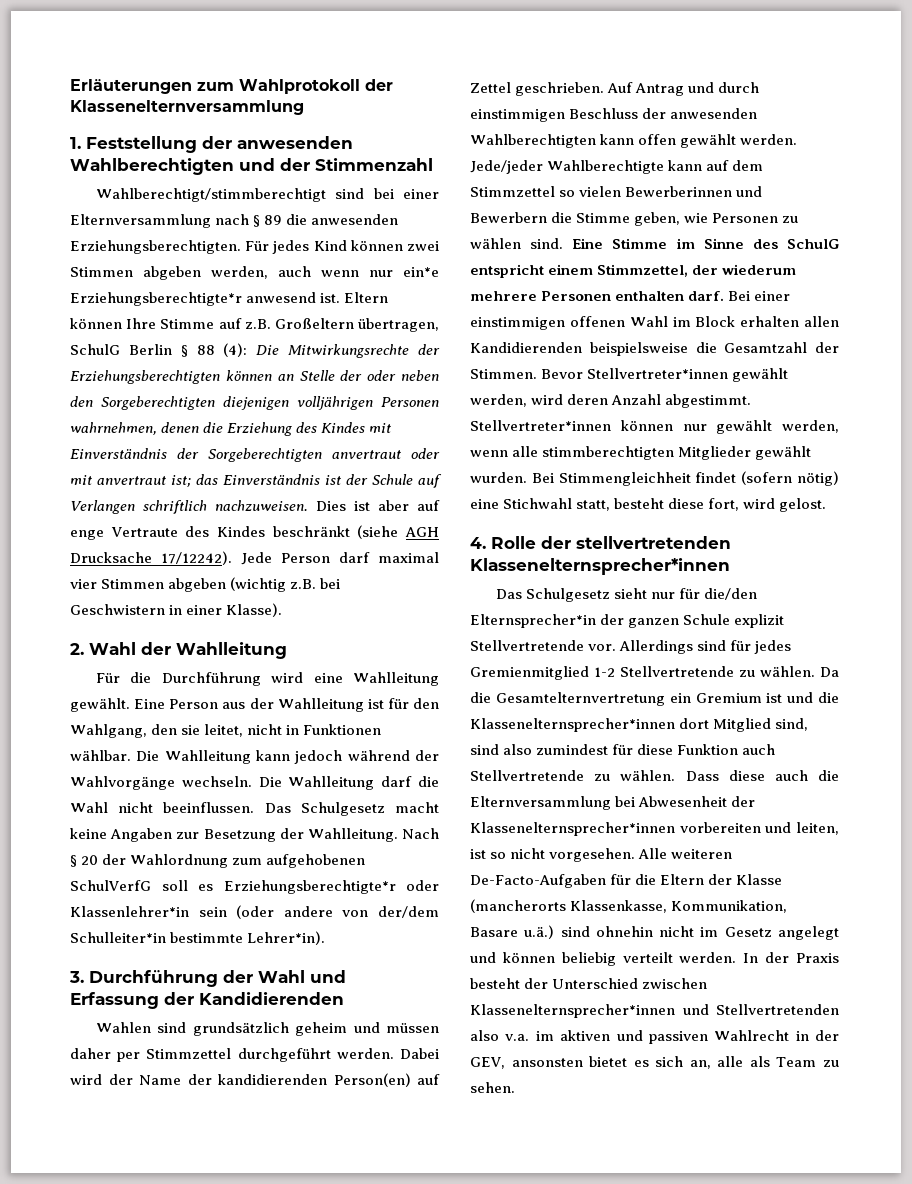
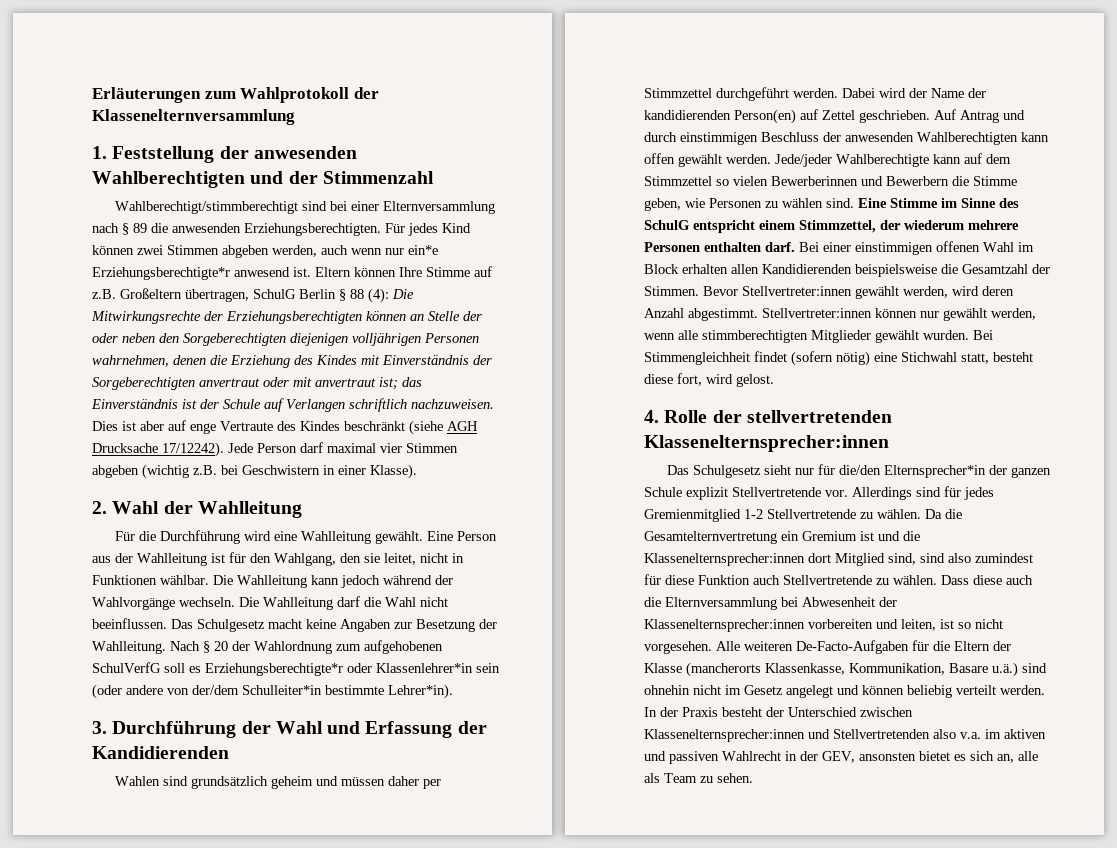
[587,368,729,379] Stellvertreter*innen -> [742,286,852,296] Stellvertreter:innen
[470,420,611,431] Stellvertreter*innen -> [762,308,872,318] Stellvertreter:innen
[470,558,730,575] Klassenelternsprecher*innen -> [644,435,889,452] Klassenelternsprecher:innen
[470,718,675,732] Klassenelternsprecher*innen -> [644,553,805,566] Klassenelternsprecher:innen
[470,822,675,836] Klassenelternsprecher*innen -> [644,619,805,632] Klassenelternsprecher:innen
[470,1004,675,1018] Klassenelternsprecher*innen -> [644,729,805,742] Klassenelternsprecher:innen

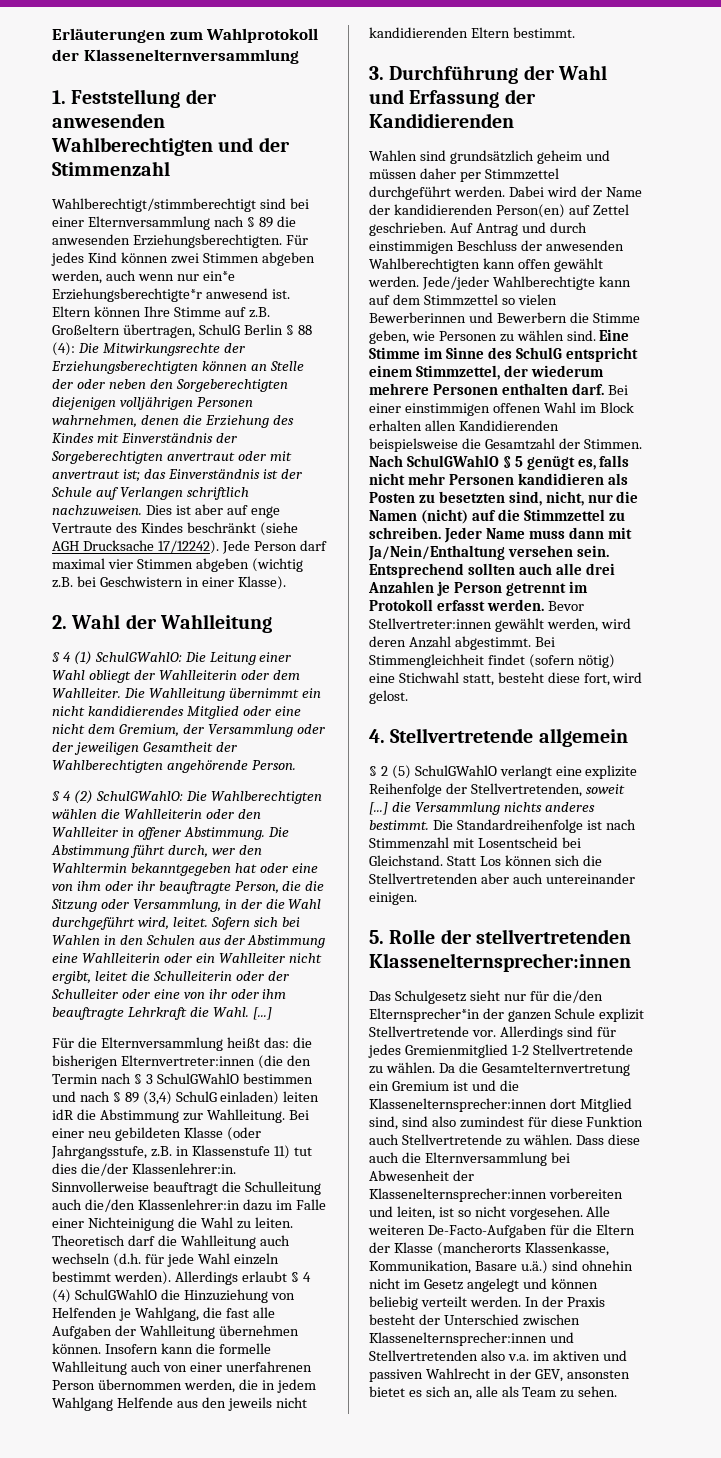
[114,530,497,544] [92,552,464,566] [92,575,453,588] [92,596,448,610] [92,618,497,632] [92,640,443,654] [92,662,500,676] [92,684,453,699] Für die Durchführung wird eine Wahlleitung gewählt. Eine Person aus der Wahlleitung ist für den Wahlgang, den sie leitet, nicht in Funktionen wählbar. Die Wahlleitung kann jedoch während der Wahlvorgänge wechseln. Die Wahlleitung darf die Wahl nicht beeinflussen. Das Schulgesetz macht keine Angaben zur Besetzung der Wahlleitung. Nach § 20 der Wahlordnung zum aufgehobenen SchulVerfG soll es Erziehungsberechtigte*r oder Klassenlehrer*in sein (oder andere von der/dem Schulleiter*in bestimmte Lehrer*in). -> [52,651,292,665] [52,670,300,683] [52,688,321,701] [52,706,301,719] [52,724,325,737] [52,742,237,755] [52,760,296,773] [52,790,322,804] [52,809,261,819] [52,827,289,840] [51,845,262,858] [52,863,318,876] [52,881,325,894] [51,899,322,912] [52,917,300,930] [52,935,326,948] [52,953,322,963] [52,971,289,984] [51,989,287,999] [52,1007,272,1020] [52,1037,312,1051] [52,1055,311,1069] [52,1073,313,1084] [52,1091,320,1105] [52,1109,309,1123] [52,1127,261,1141] [51,1145,312,1159] [52,1163,236,1176] [52,1181,321,1195] [52,1199,326,1212] [52,1217,293,1231] [52,1235,290,1249] [51,1253,279,1267] [52,1271,311,1285] [52,1289,295,1303] [52,1307,275,1321] [52,1325,299,1339] [52,1343,271,1354] [52,1361,312,1375] [52,1379,316,1393] [52,1397,307,1411] [369,27,575,38] § 4 (1) SchulGWahlO: Die Leitung einer Wahl obliegt der Wahlleiterin oder dem Wahlleiter. Die Wahlleitung übernimmt ein nicht kandidierendes Mitglied oder eine nicht dem Gremium, der Versammlung oder der jeweiligen Gesamtheit der Wahlberechtigten angehörende Person. // § 4 (2) SchulGWahlO: Die Wahlberechtigten wählen die Wahlleiterin oder den Wahlleiter in offener Abstimmung. Die Abstimmung führt durch, wer den Wahltermin bekanntgegeben hat oder eine von ihm oder ihr beauftragte Person, die die Sitzung oder Versammlung, in der die Wahl durchgeführt wird, leitet. Sofern sich bei Wahlen in den Schulen aus der Abstimmung eine Wahlleiterin oder ein Wahlleiter nicht ergibt, leitet die Schulleiterin oder der Schulleiter oder eine von ihr oder ihm beauftragte Lehrkraft die Wahl. [...] // Für die Elternversammlung heißt das: die bisherigen Elternvertreter:innen (die den Termin nach § 3 SchulGWahlO bestimmen und nach § 89 (3,4) SchulG einladen) leiten idR die Abstimmung zur Wahlleitung. Bei einer neu gebildeten Klasse (oder Jahrgangsstufe, z.B. in Klassenstufe 11) tut dies die/der Klassenlehrer:in. Sinnvollerweise beauftragt die Schulleitung auch die/den Klassenlehrer:in dazu im Falle einer Nichteinigung die Wahl zu leiten. Theoretisch darf die Wahlleitung auch wechseln (d.h. für jede Wahl einzeln bestimmt werden). Allerdings erlaubt § 4 (4) SchulGWahlO die Hinzuziehung von Helfenden je Wahlgang, die fast alle Aufgaben der Wahlleitung übernehmen können. Insofern kann die formelle Wahlleitung auch von einer unerfahrenen Person übernommen werden, die in jedem Wahlgang Helfende aus den jeweils nicht kandidierenden Eltern bestimmt.
(699, 291) none -> [369,455,630,470] [369,473,628,485] [369,491,639,506] [369,509,625,524] [369,527,632,543] [368,545,609,561] [369,563,615,578] [368,581,588,596] [369,599,544,611] Nach SchulGWahlO § 5 genügt es, falls nicht mehr Personen kandidieren als Posten zu besetzten sind, nicht, nur die Namen (nicht) auf die Stimmzettel zu schreiben. Jeder Name muss dann mit Ja/Nein/Enthaltung versehen sein. Entsprechend sollten auch alle drei Anzahlen je Person getrennt im Protokoll erfasst werden.
[762,308,1036,321] [644,330,969,343] Stellvertreter:innen können nur gewählt werden, wenn alle stimmberechtigten Mitglieder gewählt wurden. -> (531, 643) none
(659, 416) none -> [390,728,628,747] [369,765,638,779] [369,783,625,797] [369,802,595,815] [369,819,636,833] [369,837,581,849] [369,855,602,866] [369,873,635,884] [369,892,417,905] [369,930,384,944] Stellvertretende allgemein // § 2 (5) SchulGWahlO verlangt eine explizite Reihenfolge der Stellvertretenden, soweit [...] die Versammlung nichts anderes bestimmt. Die Standardreihenfolge ist nach Stimmenzahl mit Losentscheid bei Gleichstand. Statt Los können sich die Stellvertretenden aber auch untereinander einigen. // 5.

